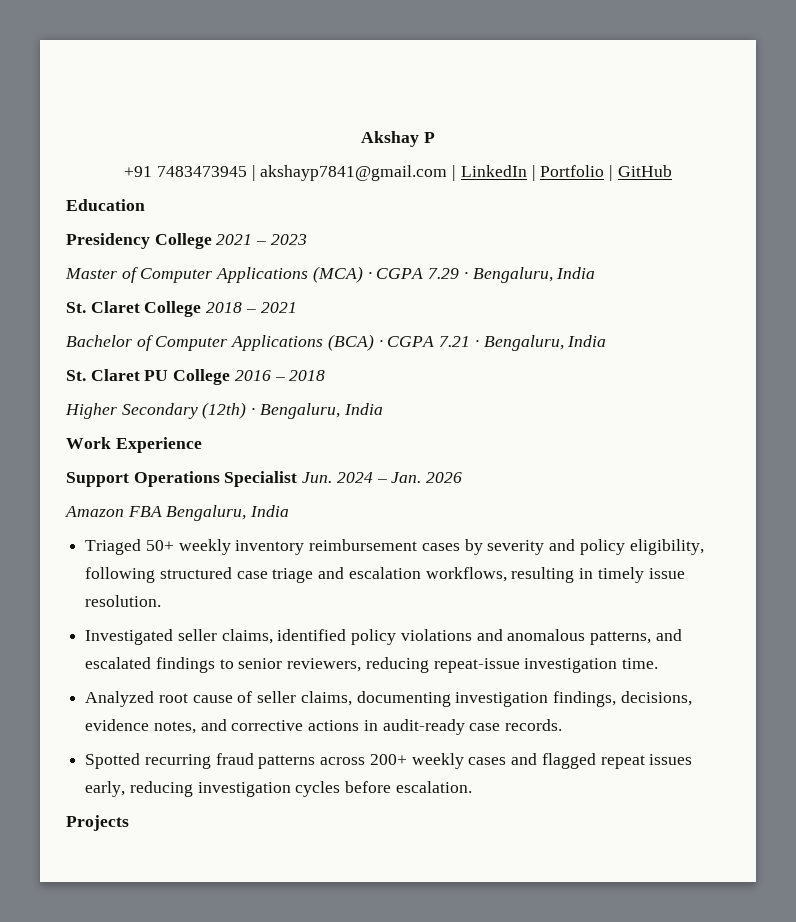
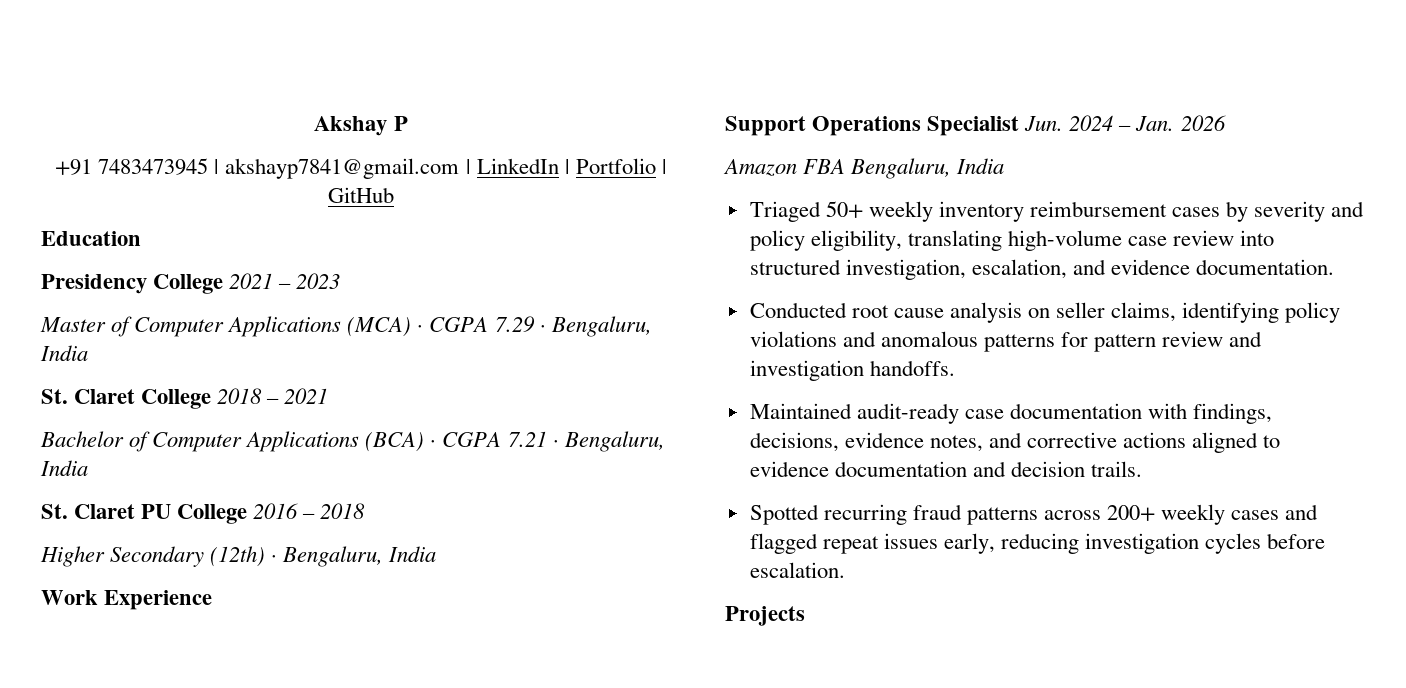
[85,567,685,583] [85,595,162,607] [85,629,347,645] following structured case triage and escalation workflows, resulting in timely issue resolution. // Investigated seller claims, identified -> [907,230,1275,251] [749,259,1335,280] [749,302,1280,323] translating high-volume case review into structured investigation, escalation, and evidence documentation. // Conducted root cause analysis on seller claims, identifying
[590,629,682,645] [85,657,659,673] [85,691,549,707] patterns, and escalated findings to senior reviewers, reducing repeat-issue investigation time. // Analyzed root cause of seller claims, documenting investigation -> [983,331,1263,352] [749,360,955,381] [749,403,1188,424] patterns for pattern review and investigation handoffs. // Maintained audit-ready case documentation with
[363,719,563,735] in audit-ready case records. -> [1192,432,1281,453] [749,461,1143,477] aligned to evidence documentation and decision trails.

